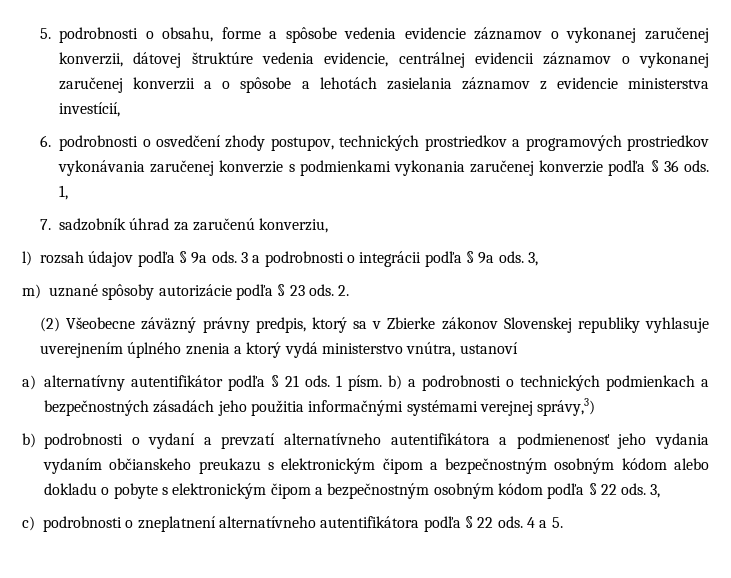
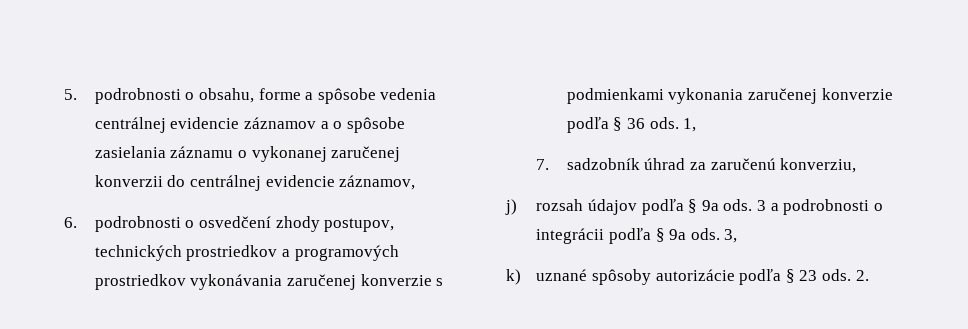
(397, 33) none -> [94,117,166,133] centrálnej
[550,27,710,43] [59,52,709,68] [59,77,709,93] [59,102,121,117] o vykonanej zaručenej konverzii, dátovej štruktúre vedenia evidencie, centrálnej evidencii záznamov o vykonanej zaručenej konverzii a o spôsobe a lehotách zasielania záznamov z evidencie ministerstva investícií, -> [320,117,405,133] [94,146,401,162] [94,175,416,191] a o spôsobe zasielania záznamu o vykonanej zaručenej konverzii do centrálnej evidencie záznamov,
[22,251,32,266] l) -> [505,199,517,215] j)
[22,284,41,299] m) -> [506,269,521,285] k)
[40,317,710,333] [40,342,518,358] [22,375,709,391] [44,398,596,416] [22,433,710,449] [43,458,709,474] [44,483,661,499] [22,516,563,532] // (2) Všeobecne záväzný právny predpis, ktorý sa v Zbierke zákonov Slovenskej republiky vyhlasuje uverejnením úplného znenia a ktorý vydá ministerstvo vnútra, ustanoví // a) alternatívny autentifikátor podľa § 21 ods. 1 písm. b) a podrobnosti o technických podmienkach a bezpečnostných zásadách jeho použitia informačnými systémami verejnej správy,3) // b) podrobnosti o vydaní a prevzatí alternatívneho autentifikátora a podmienenosť jeho vydania vydaním občianskeho preukazu s elektronickým čipom a bezpečnostným osobným kódom alebo dokladu o pobyte s elektronickým čipom a bezpečnostným osobným kódom podľa § 22 ods. 3, // c) podrobnosti o zneplatnení alternatívneho autentifikátora podľa § 22 ods. 4 a 5. -> (869, 275) none

